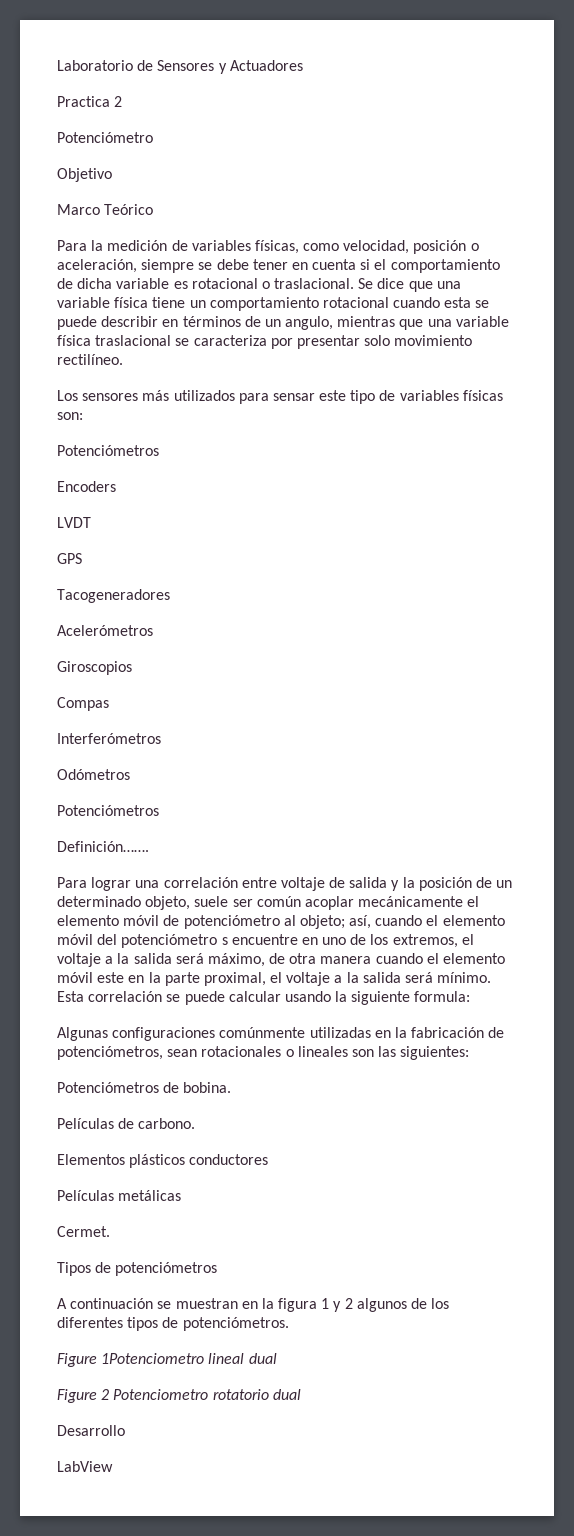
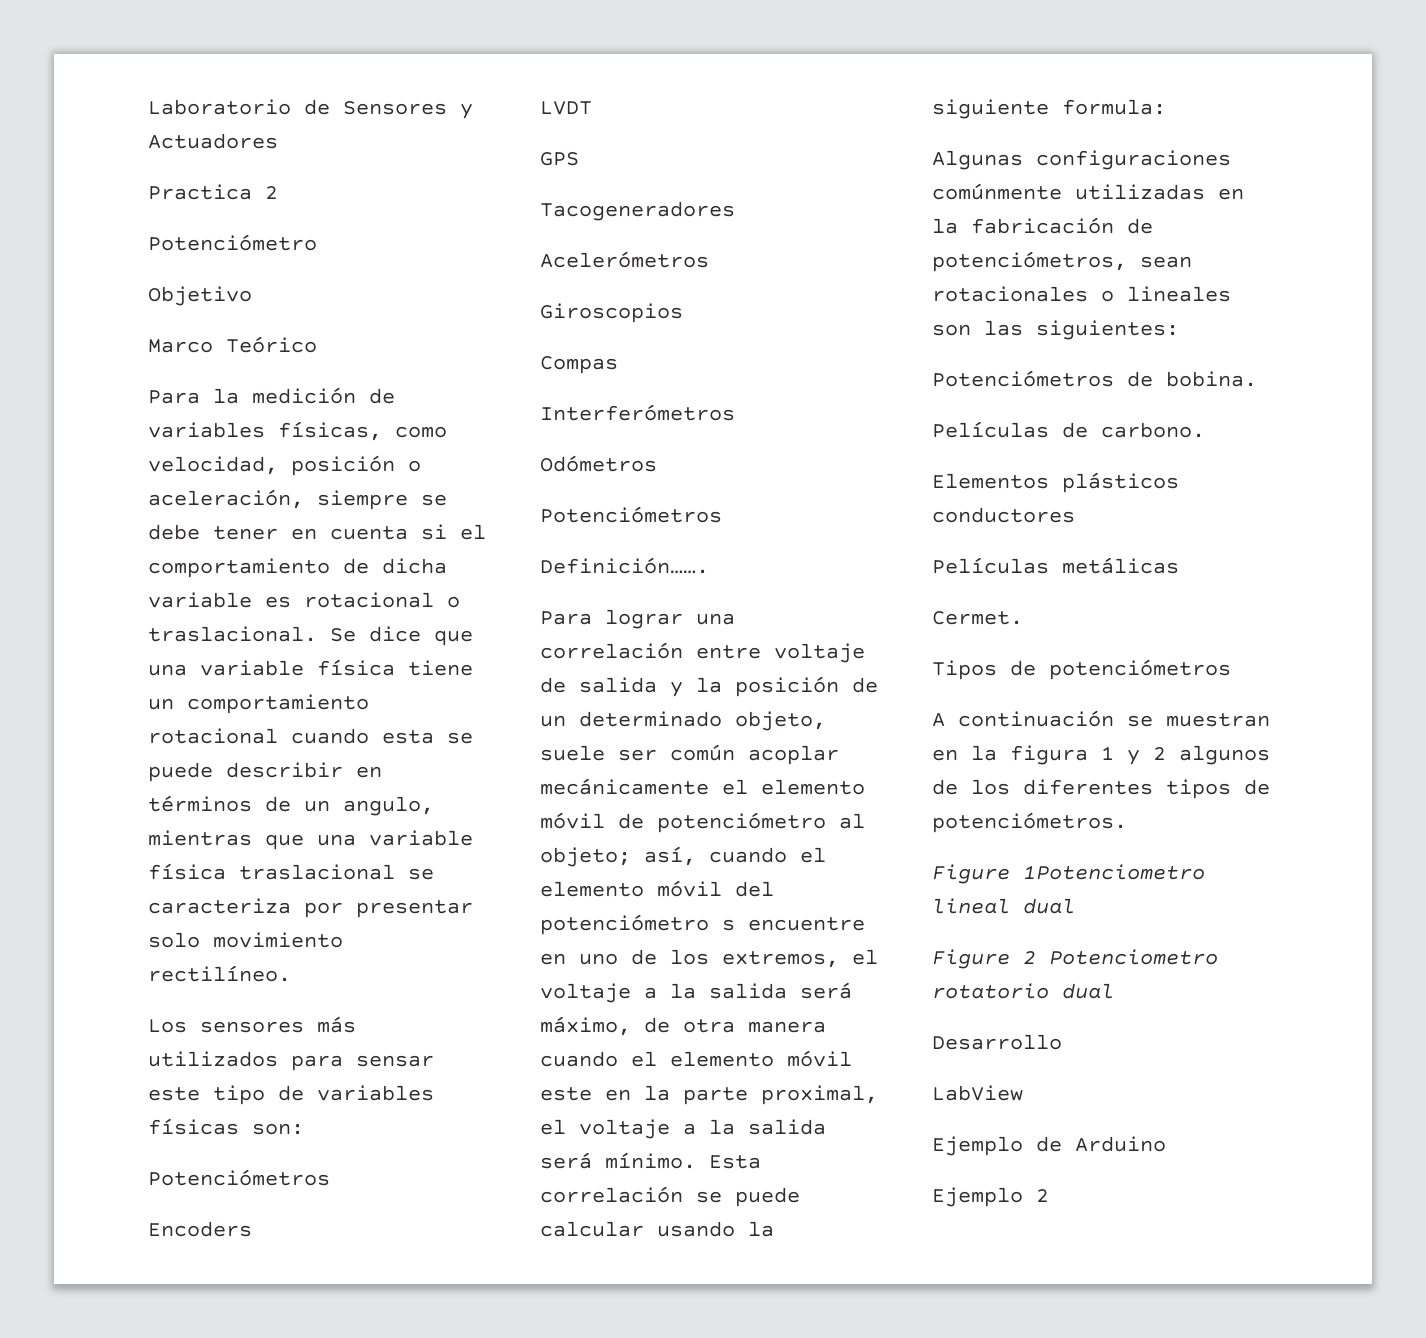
(113, 1466) none -> [932,1136,1166,1156] [932,1187,1049,1207] // Ejemplo de Arduino // Ejemplo 2

